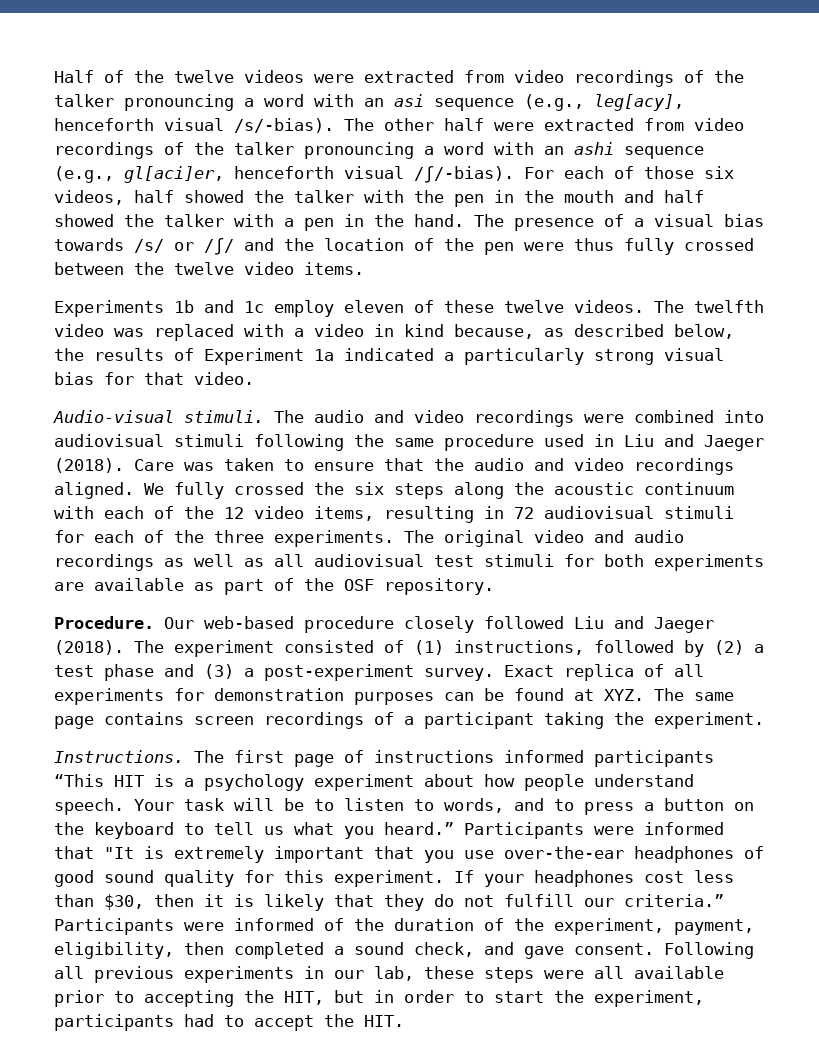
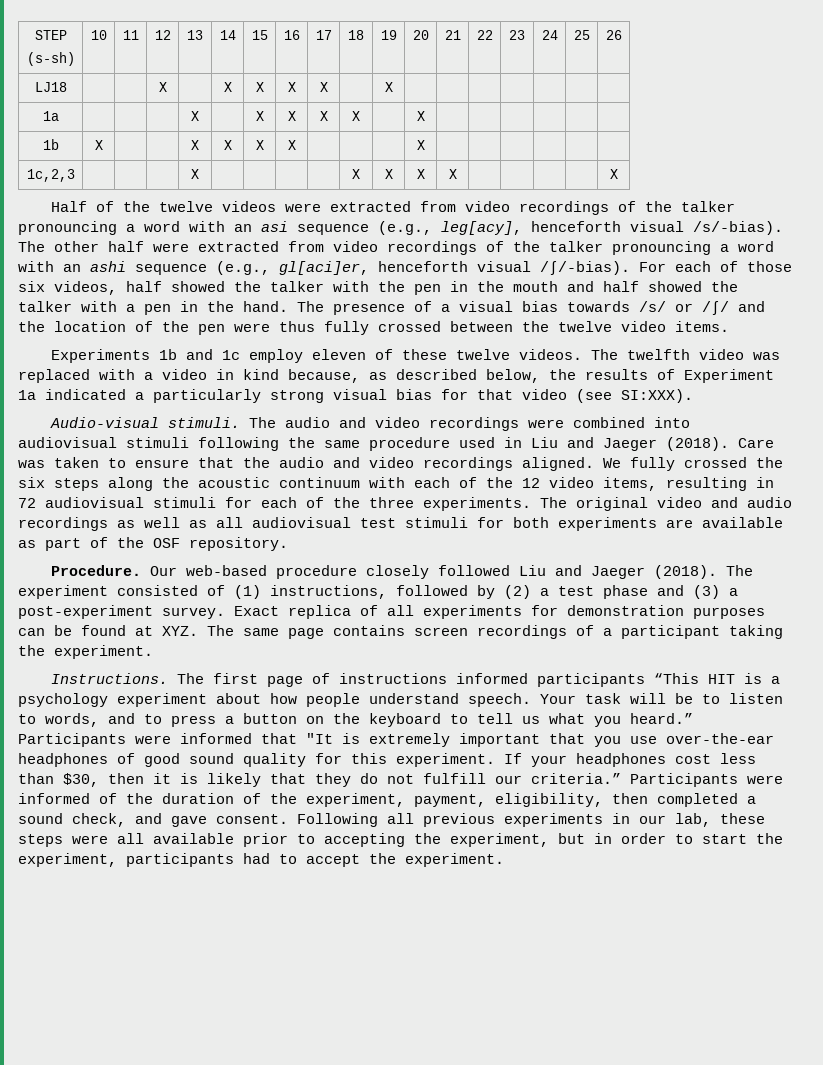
(54, 76) none -> [34,30,67,40] [26,52,75,66] [90,30,107,40] [122,30,139,40] [154,30,171,40] [187,30,203,40] [219,30,236,40] [251,30,268,40] [283,30,300,40] [315,30,332,40] [348,30,364,40] [380,30,397,40] [412,30,429,40] [444,30,461,40] [476,30,493,40] [509,30,525,40] [541,30,558,40] [573,30,590,40] [605,30,622,40] [34,82,67,92] [158,82,167,92] [223,82,232,92] [255,82,264,92] [287,82,296,92] [319,82,328,92] [384,82,393,92] [42,111,59,121] [191,111,199,121] [255,111,264,121] [287,111,296,121] [319,111,328,121] [352,111,360,121] [416,111,425,121] [42,139,59,150] [94,140,103,150] [191,140,199,150] [223,140,232,150] [255,140,264,150] [287,140,296,150] [416,140,425,150] [26,169,75,182] [191,169,199,179] [352,169,360,179] [384,169,393,179] [416,169,425,179] [448,169,457,179] [609,169,618,179] STEP // (s-sh) | 10 | 11 | 12 | 13 | 14 | 15 | 16 | 17 | 18 | 19 | 20 | 21 | 22 | 23 | 24 | 25 | 26 // LJ18 | | | X | | X | X | X | X | | X | | | | | | | // 1a | | | | X | | X | X | X | X | | X | | | | | | // 1b | X | | | X | X | X | X | | | | X | | | | | | // 1c,2,3 | | | | X | | | | | X | X | X | X | | | | | X //
[194,372,254,385] video. -> [522,389,693,403] video (see SI:XXX).
[284,991,324,1005] HIT, -> [450,833,549,847] experiment,
[364,1015,404,1027] HIT. -> [405,853,504,867] experiment.

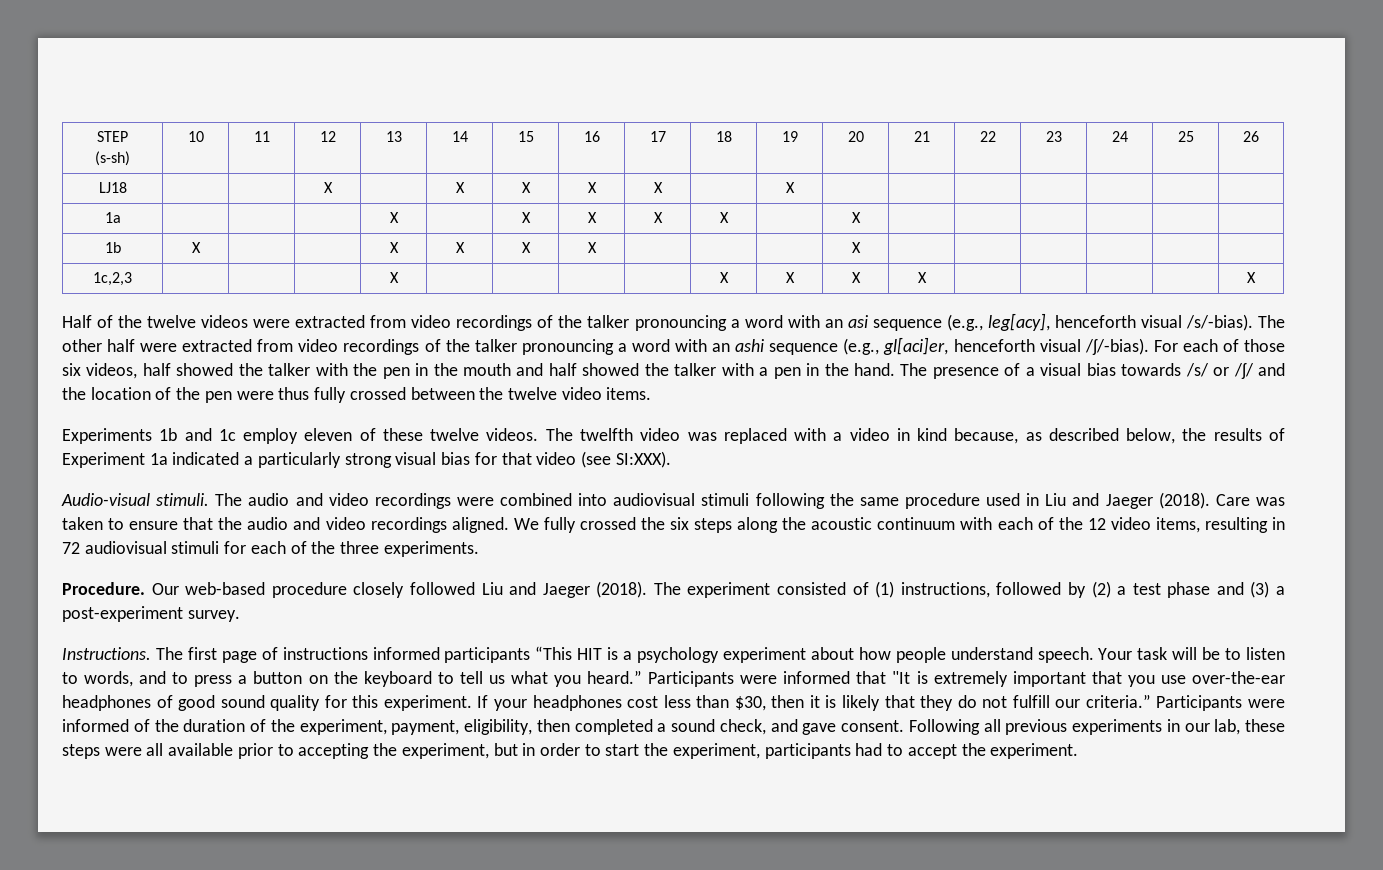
[540,497,792,511] [18,517,783,531] [18,537,288,551] The original video and audio recordings as well as all audiovisual test stimuli for both experiments are available as part of the OSF repository. -> (479, 549) none
[234,605,765,619] [18,625,783,639] [18,645,153,659] Exact replica of all experiments for demonstration purposes can be found at XYZ. The same page contains screen recordings of a participant taking the experiment. -> (240, 616) none

